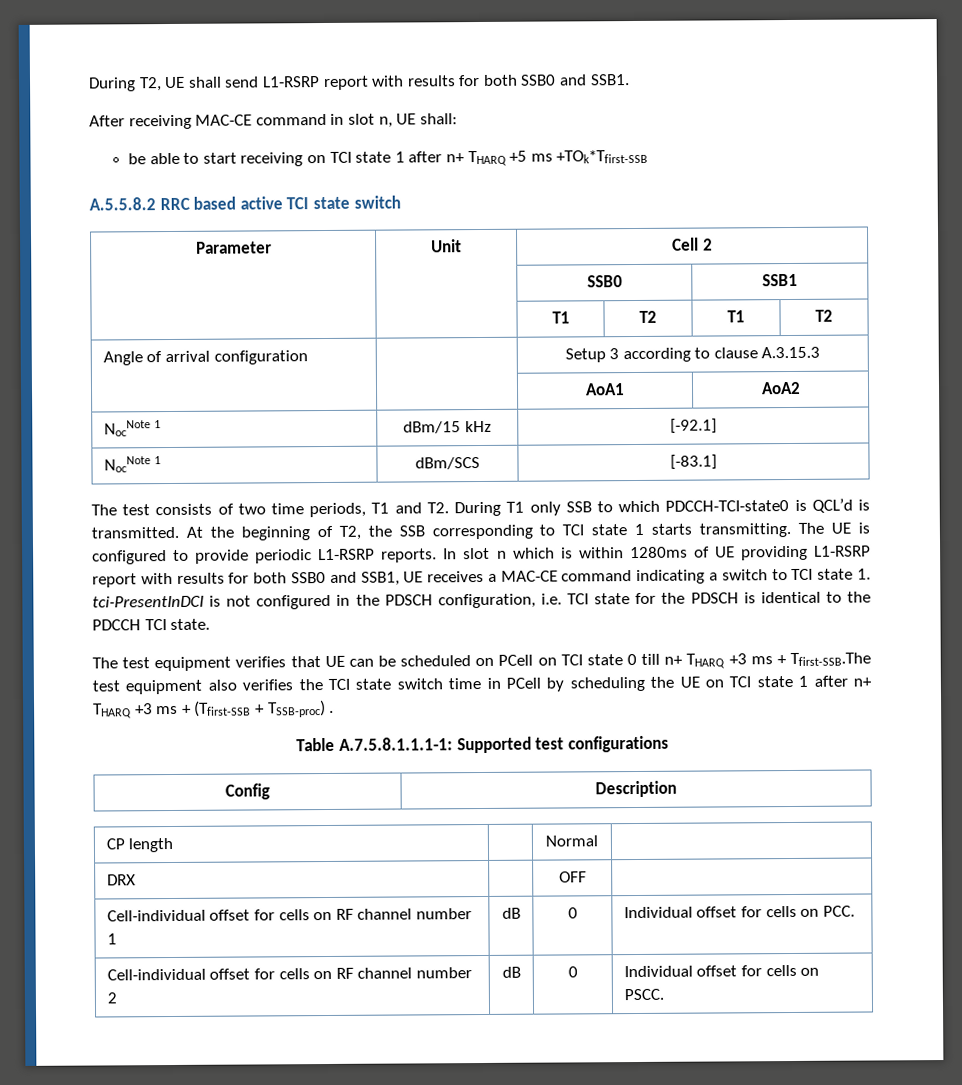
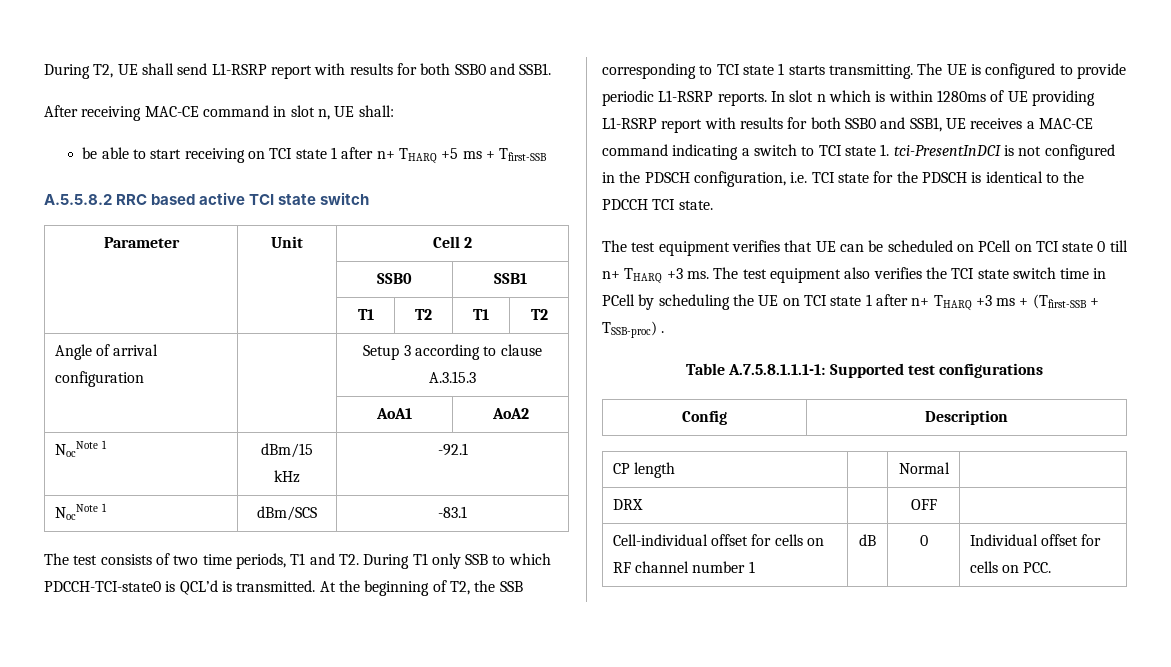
[556,149,649,164] +TOk*Tfirst-SSB -> [485,148,548,161] + Tfirst-SSB
[670,418,717,434] [-92.1] -> [437,443,468,456] -92.1
[670,454,717,470] [-83.1] -> [438,506,467,518] -83.1
[750,652,871,667] ms + Tfirst-SSB.The -> [686,267,739,279] ms. The
[106,967,472,981] [106,992,117,1004] [501,966,521,978] [567,966,578,978] [623,964,820,978] [623,988,664,1001] // Cell-individual offset for cells on RF channel number 2 | dB | 0 | Individual offset for cells on PSCC. -> (1052, 567) none

